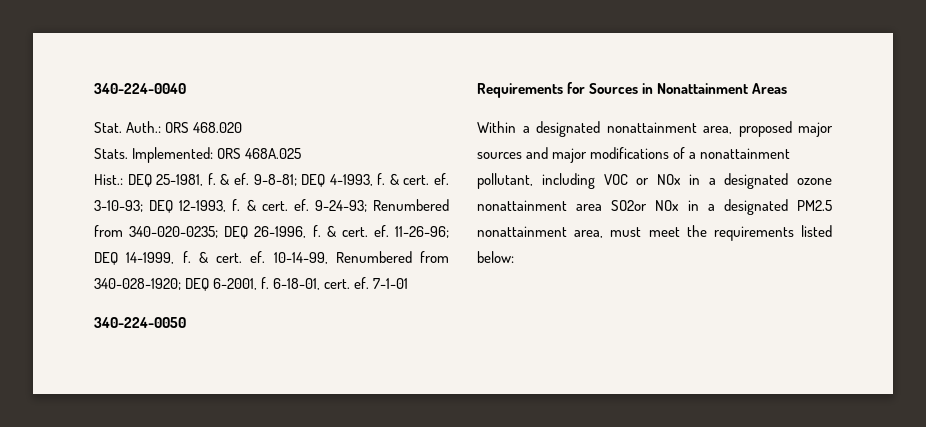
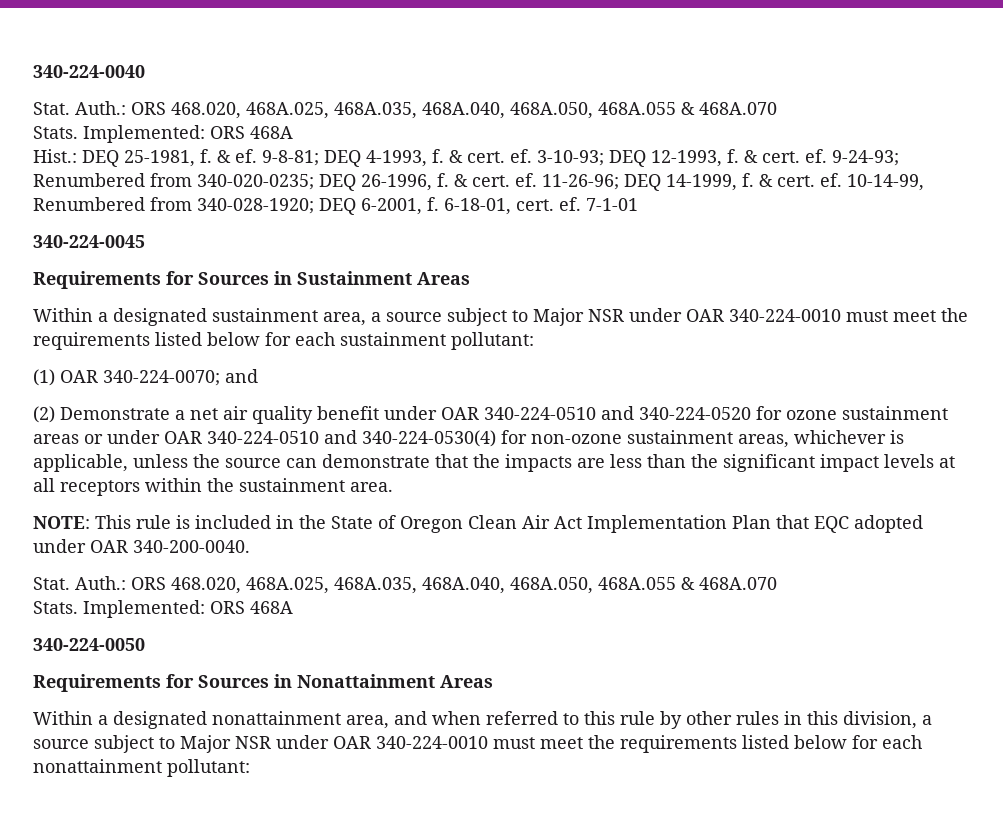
[193,122,243,133] [94,147,302,163] 468.020 // Stats. Implemented: ORS 468A.025 -> [171,102,777,119] [33,125,293,143] 468.020, 468A.025, 468A.035, 468A.040, 468A.050, 468A.055 & 468A.070 // Stats. Implemented: ORS 468A
(409, 283) none -> [33,235,145,248] [33,271,470,289] [33,308,968,326] [33,332,534,350] [33,369,258,386] [33,406,948,424] [33,430,904,448] [33,454,955,472] [33,478,393,496] [33,515,923,533] [33,539,250,553] [33,576,777,594] [33,600,293,618] // 340-224-0045 // Requirements for Sources in Sustainment Areas // Within a designated sustainment area, a source subject to Major NSR under OAR 340-224-0010 must meet the requirements listed below for each sustainment pollutant: // (1) OAR 340-224-0070; and // (2) Demonstrate a net air quality benefit under OAR 340-224-0510 and 340-224-0520 for ozone sustainment areas or under OAR 340-224-0510 and 340-224-0530(4) for non-ozone sustainment areas, whichever is applicable, unless the source can demonstrate that the impacts are less than the significant impact levels at all receptors within the sustainment area. // NOTE: This rule is included in the State of Oregon Clean Air Act Implementation Plan that EQC adopted under OAR 340-200-0040. // Stat. Auth.: ORS 468.020, 468A.025, 468A.035, 468A.040, 468A.050, 468A.055 & 468A.070 // Stats. Implemented: ORS 468A
[738,121,833,137] [477,147,791,163] [477,173,832,189] [477,199,832,215] [477,225,832,241] [477,251,514,263] proposed major sources and major modifications of a nonattainment pollutant, including VOC or NOx in a designated ozone nonattainment area SO2or NOx in a designated PM2.5 nonattainment area, must meet the requirements listed below: -> [394,711,932,729] [33,735,922,753] [33,759,250,777] and when referred to this rule by other rules in this division, a source subject to Major NSR under OAR 340-224-0010 must meet the requirements listed below for each nonattainment pollutant:

